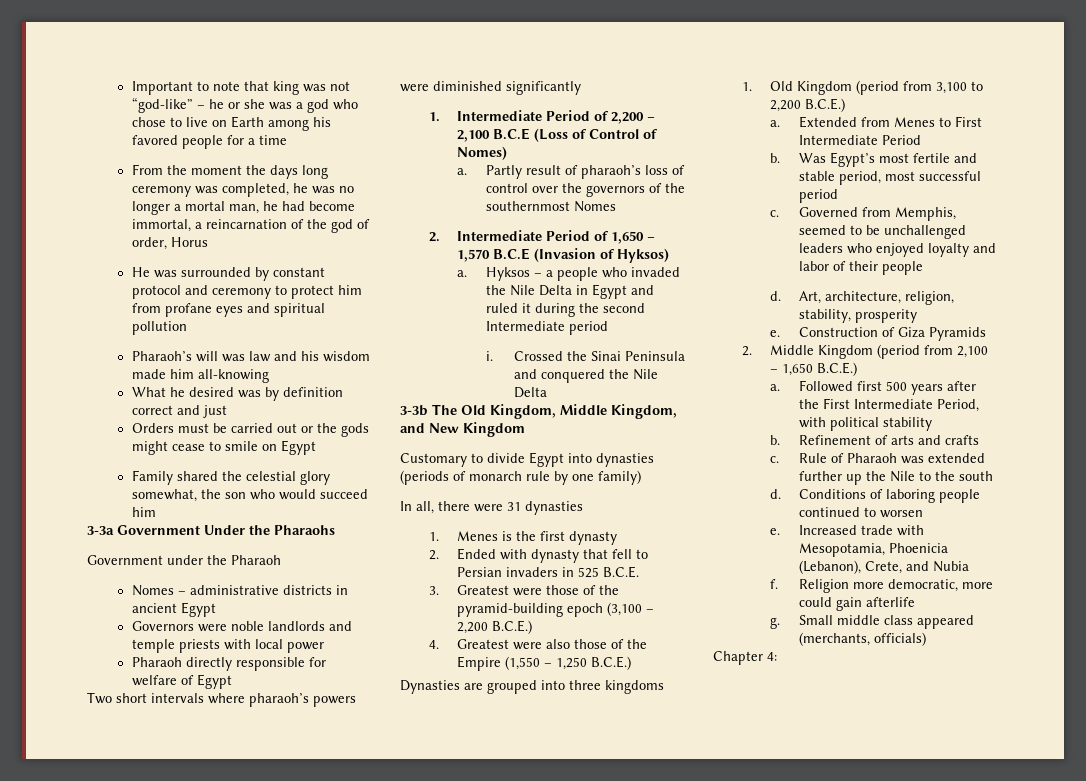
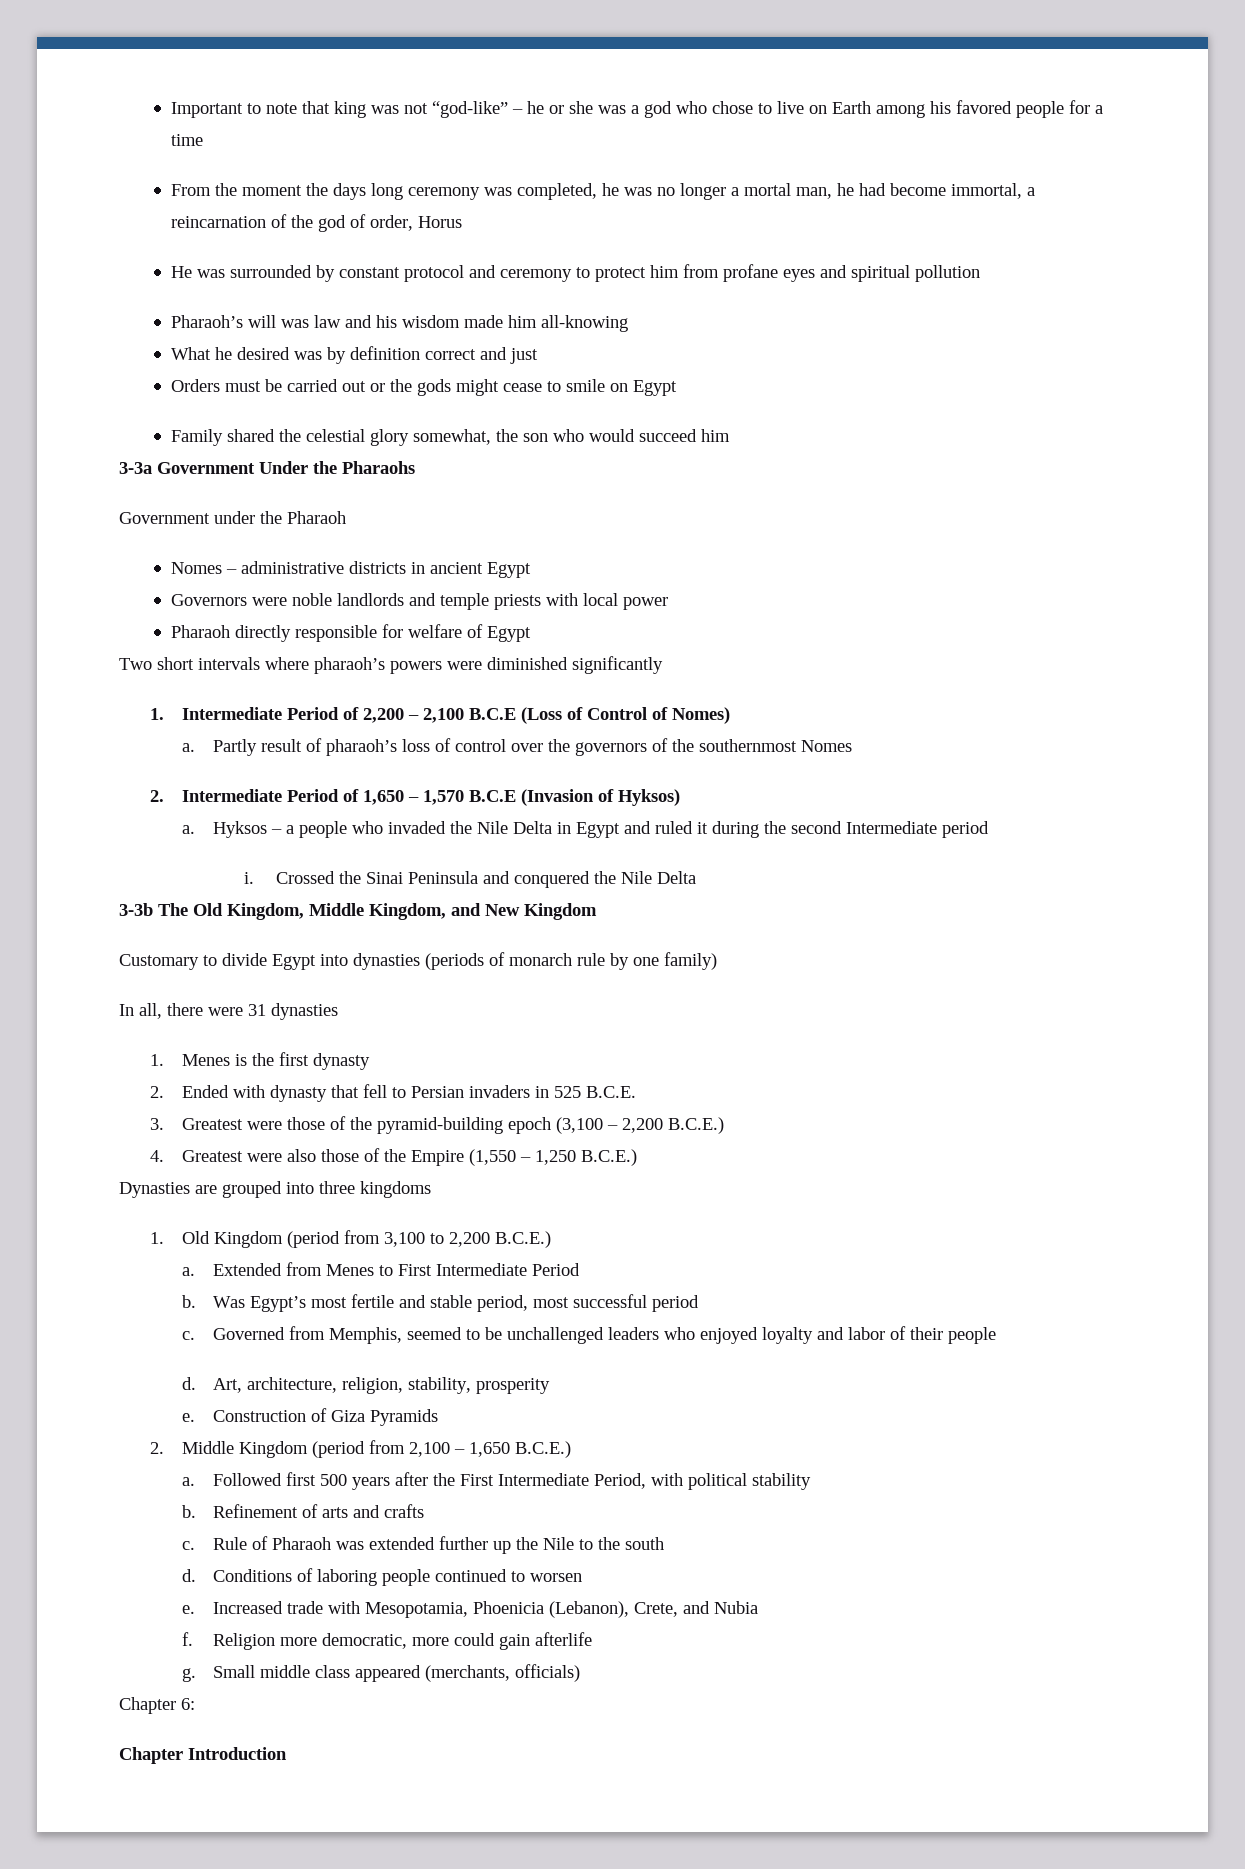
[767,652,777,661] 4: -> [181,1698,195,1710] [119,1747,287,1764] 6: // Chapter Introduction

